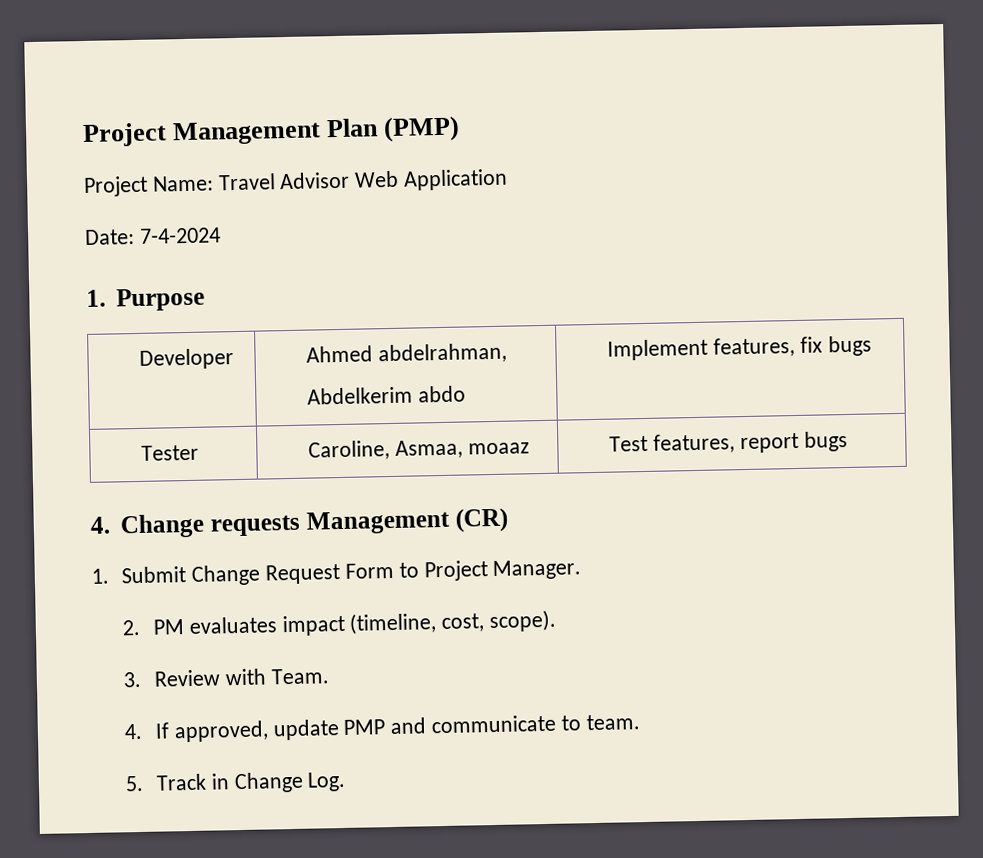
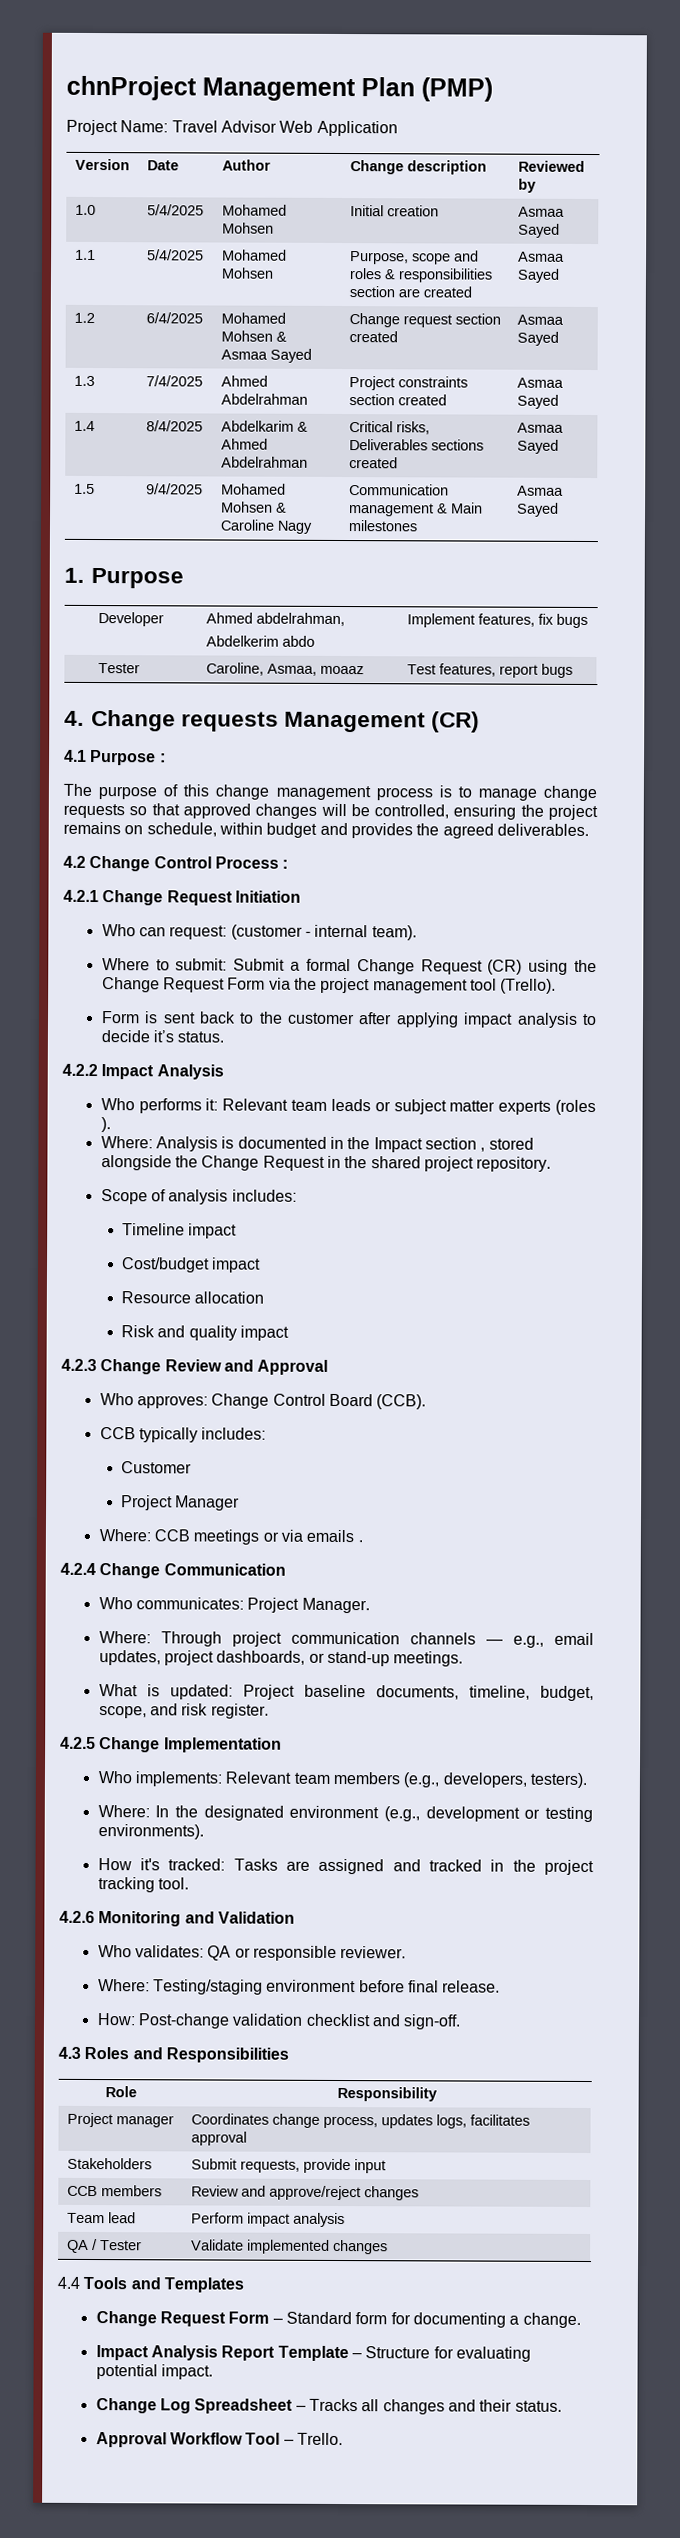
[82,122,167,147] Project -> [66,75,197,101] chnProject
[84,227,221,245] // Date: 7-4-2024 -> [74,158,130,171] [146,160,179,171] [221,159,271,171] [349,160,487,175] [517,160,585,172] [517,178,536,193] [74,204,96,216] [146,204,204,216] [221,204,287,216] [221,222,274,234] [349,205,439,217] [517,206,565,217] [517,223,560,238] [74,249,96,261] [146,249,204,261] [221,249,287,261] [220,267,274,279] [349,250,479,265] [348,268,493,283] [348,286,472,298] [517,251,565,262] [516,268,560,283] [73,312,95,324] [145,312,203,324] [220,312,286,324] [220,330,287,342] [220,348,312,363] [348,313,501,328] [348,331,398,343] [516,314,564,325] [516,331,559,346] [73,375,95,387] [145,375,203,387] [220,375,268,387] [220,393,308,405] [348,376,468,391] [348,394,447,406] [516,377,564,388] [516,394,559,409] [73,420,95,432] [145,420,203,432] [220,420,308,432] [220,438,268,450] [220,456,308,468] [348,421,430,435] [348,439,484,451] [348,457,398,469] [516,422,564,433] [516,439,559,454] [73,483,95,495] [145,483,203,495] [220,483,286,495] [220,501,287,513] [219,519,313,534] [348,484,449,496] [348,502,483,517] [347,520,418,532] [516,485,564,496] [516,502,559,517] // Version | Date | Author | Change description | Reviewed by // 1.0 | 5/4/2025 | Mohamed Mohsen | Initial creation | Asmaa Sayed // 1.1 | 5/4/2025 | Mohamed Mohsen | Purpose, scope and roles & responsibilities section are created | Asmaa Sayed // 1.2 | 6/4/2025 | Mohamed Mohsen & Asmaa Sayed | Change request section created | Asmaa Sayed // 1.3 | 7/4/2025 | Ahmed Abdelrahman | Project constraints section created | Asmaa Sayed // 1.4 | 8/4/2025 | Abdelkarim & Ahmed Abdelrahman | Critical risks, Deliverables sections created | Asmaa Sayed // 1.5 | 9/4/2025 | Mohamed Mohsen & Caroline Nagy | Communication management & Main milestones | Asmaa Sayed
[91,559,582,586] [122,609,556,637] [123,668,329,688] [124,714,640,743] [125,771,347,794] 1. Submit Change Request Form to Project Manager. // 2. PM evaluates impact (timeline, cost, scope). // 3. Review with Team. // 4. If approved, update PMP and communicate to team. // 5. Track in Change Log. -> [64,749,166,766] [63,783,598,802] [63,803,599,821] [63,821,589,839] [63,855,289,872] [63,889,301,906] [101,924,417,941] [101,958,597,975] [101,977,557,994] [100,1011,597,1028] [100,1030,225,1043] [62,1063,224,1080] [100,1098,596,1116] [100,1117,111,1133] [100,1136,534,1153] [100,1155,552,1172] [100,1189,297,1205] [121,1223,238,1239] [120,1257,262,1273] [120,1291,265,1304] [120,1325,289,1341] [61,1358,329,1375] [99,1393,427,1410] [99,1427,267,1443] [120,1461,192,1474] [120,1495,241,1511] [98,1529,363,1545] [60,1562,286,1579] [98,1597,370,1614] [98,1631,594,1648] [98,1650,464,1667] [98,1684,595,1702] [98,1703,269,1719] [60,1736,282,1753] [97,1771,588,1788] [97,1805,594,1823] [97,1824,204,1840] [97,1858,594,1876] [97,1877,190,1893] [59,1910,295,1927] [97,1945,407,1961] [97,1979,501,1995] [96,2013,462,2030] [58,2046,289,2063] [105,2086,137,2098] [337,2086,437,2102] [66,2112,174,2128] [190,2113,530,2129] [190,2131,247,2146] [66,2157,152,2170] [190,2158,386,2174] [66,2185,162,2197] [190,2185,419,2201] [66,2212,136,2224] [190,2212,345,2228] [66,2239,142,2253] [190,2239,388,2255] [57,2276,244,2293] [95,2311,581,2328] [95,2345,532,2362] [95,2364,214,2380] [95,2398,562,2415] [95,2432,344,2448] 4.1 Purpose : // The purpose of this change management process is to manage change requests so that approved changes will be controlled, ensuring the project remains on schedule, within budget and provides the agreed deliverables. // 4.2 Change Control Process : // 4.2.1 Change Request Initiation // Who can request: (customer - internal team). // Where to submit: Submit a formal Change Request (CR) using the Change Request Form via the project management tool (Trello). // Form is sent back to the customer after applying impact analysis to decide it’s status. // 4.2.2 Impact Analysis // Who performs it: Relevant team leads or subject matter experts (roles ). // Where: Analysis is documented in the Impact section , stored alongside the Change Request in the shared project repository. // Scope of analysis includes: // Timeline impact // Cost/budget impact // Resource allocation // Risk and quality impact // 4.2.3 Change Review and Approval // Who approves: Change Control Board (CCB). // CCB typically includes: // Customer // Project Manager // Where: CCB meetings or via emails . // 4.2.4 Change Communication // Who communicates: Project Manager. // Where: Through project communication channels — e.g., email updates, project dashboards, or stand-up meetings. // What is updated: Project baseline documents, timeline, budget, scope, and risk register. // 4.2.5 Change Implementation // Who implements: Relevant team members (e.g., developers, testers). // Where: In the designated environment (e.g., development or testing environments). // How it's tracked: Tasks are assigned and tracked in the project tracking tool. // 4.2.6 Monitoring and Validation // Who validates: QA or responsible reviewer. // Where: Testing/staging environment before final release. // How: Post-change validation checklist and sign-off. // 4.3 Roles and Responsibilities // Role | Responsibility // Project manager | Coordinates change process, updates logs, facilitates approval // Stakeholders | Submit requests, provide input // CCB members | Review and approve/reject changes // Team lead | Perform impact analysis // QA / Tester | Validate implemented changes // 4.4 Tools and Templates // Change Request Form – Standard form for documenting a change. // Impact Analysis Report Template – Structure for evaluating potential impact. // Change Log Spreadsheet – Tracks all changes and their status. // Approval Workflow Tool – Trello.

